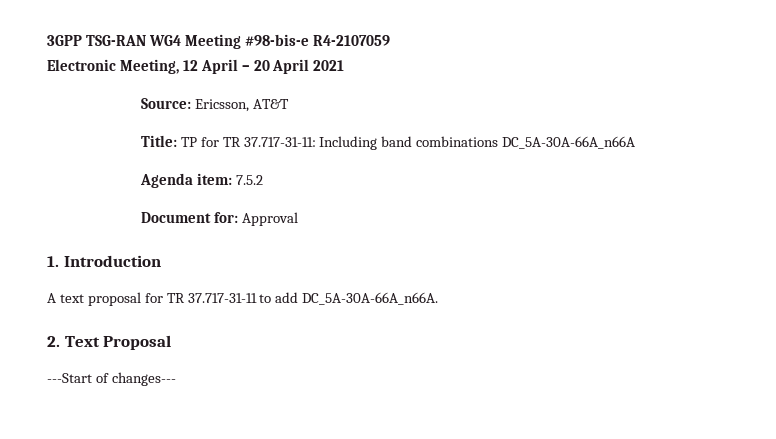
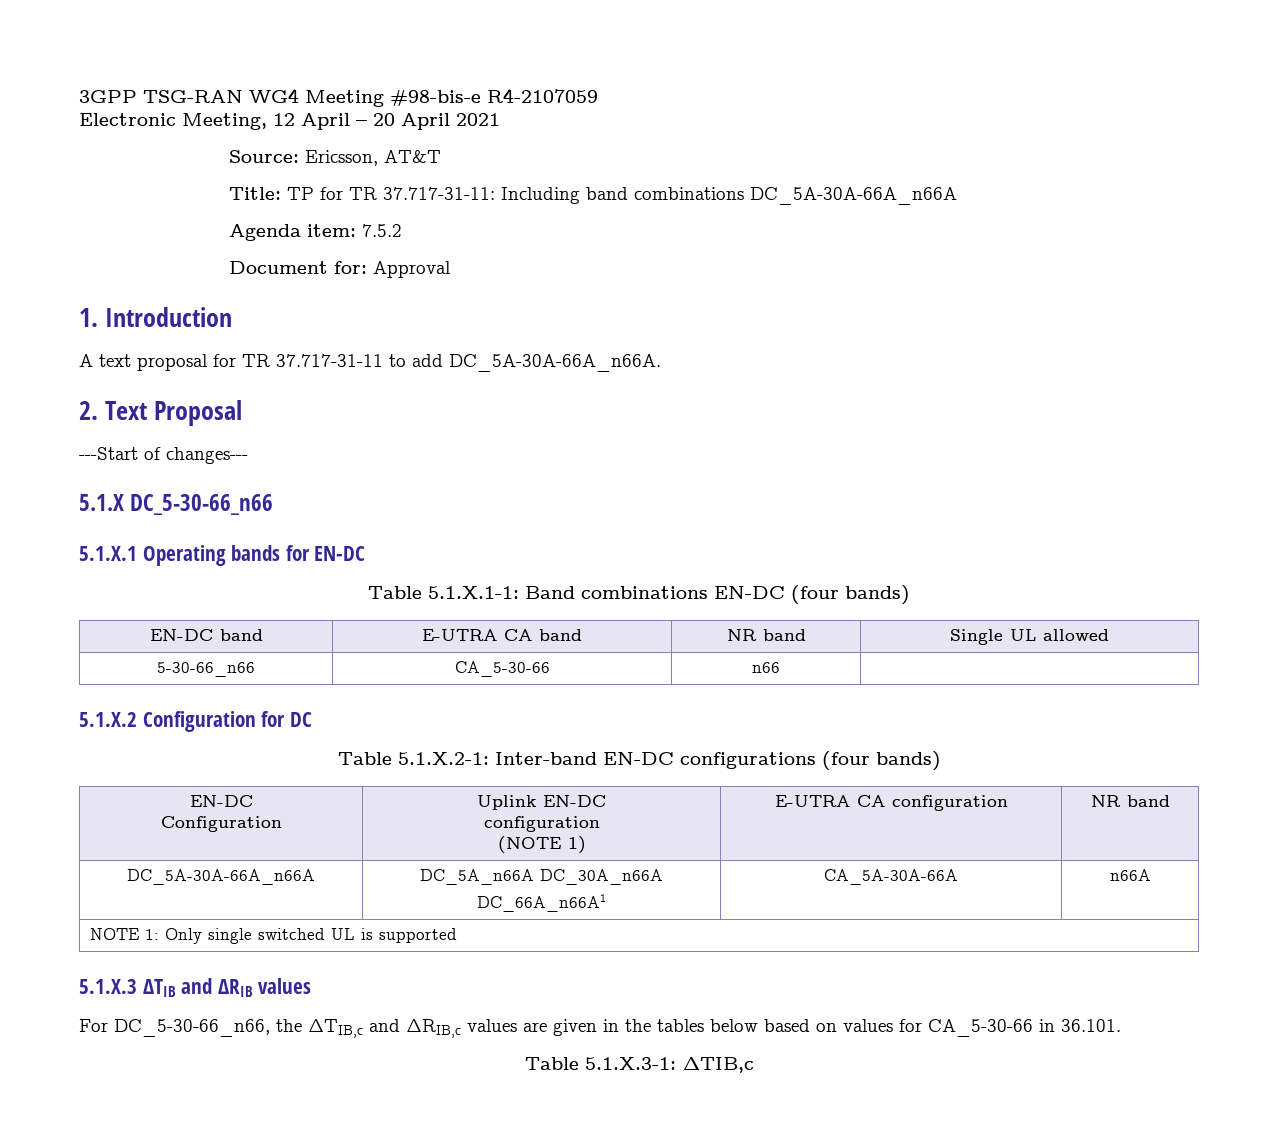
(176, 379) none -> [79,494,274,515] [79,545,366,566] [368,585,910,605] [149,629,263,641] [421,629,582,641] [726,629,806,641] [950,629,1109,645] [157,662,255,677] [454,661,550,677] [752,662,780,673] [79,711,312,732] [337,751,941,771] [189,795,253,807] [160,816,282,832] [476,795,606,810] [483,816,600,832] [497,836,586,854] [774,795,1008,811] [1090,795,1170,807] [127,869,315,885] [419,869,663,885] [476,894,606,912] [824,869,958,885] [1109,869,1151,881] [90,928,458,944] [79,978,312,997] [79,1019,1121,1038] [524,1057,754,1073] // 5.1.X DC_5-30-66_n66 // 5.1.X.1 Operating bands for EN-DC // Table 5.1.X.1-1: Band combinations EN-DC (four bands) // EN-DC band | E-UTRA CA band | NR band | Single UL allowed // 5-30-66_n66 | CA_5-30-66 | n66 | // 5.1.X.2 Configuration for DC // Table 5.1.X.2-1: Inter-band EN-DC configurations (four bands) // EN-DC // Configuration | Uplink EN-DC // configuration // (NOTE 1) | E-UTRA CA configuration | NR band // DC_5A-30A-66A_n66A | DC_5A_n66A DC_30A_n66A // DC_66A_n66A1 | CA_5A-30A-66A | n66A // NOTE 1: Only single switched UL is supported // 5.1.X.3 ∆TIB and ∆RIB values // For DC_5-30-66_n66, the ΔTIB,c and ΔRIB,c values are given in the tables below based on values for CA_5-30-66 in 36.101. // Table 5.1.X.3-1: ΔTIB,c

